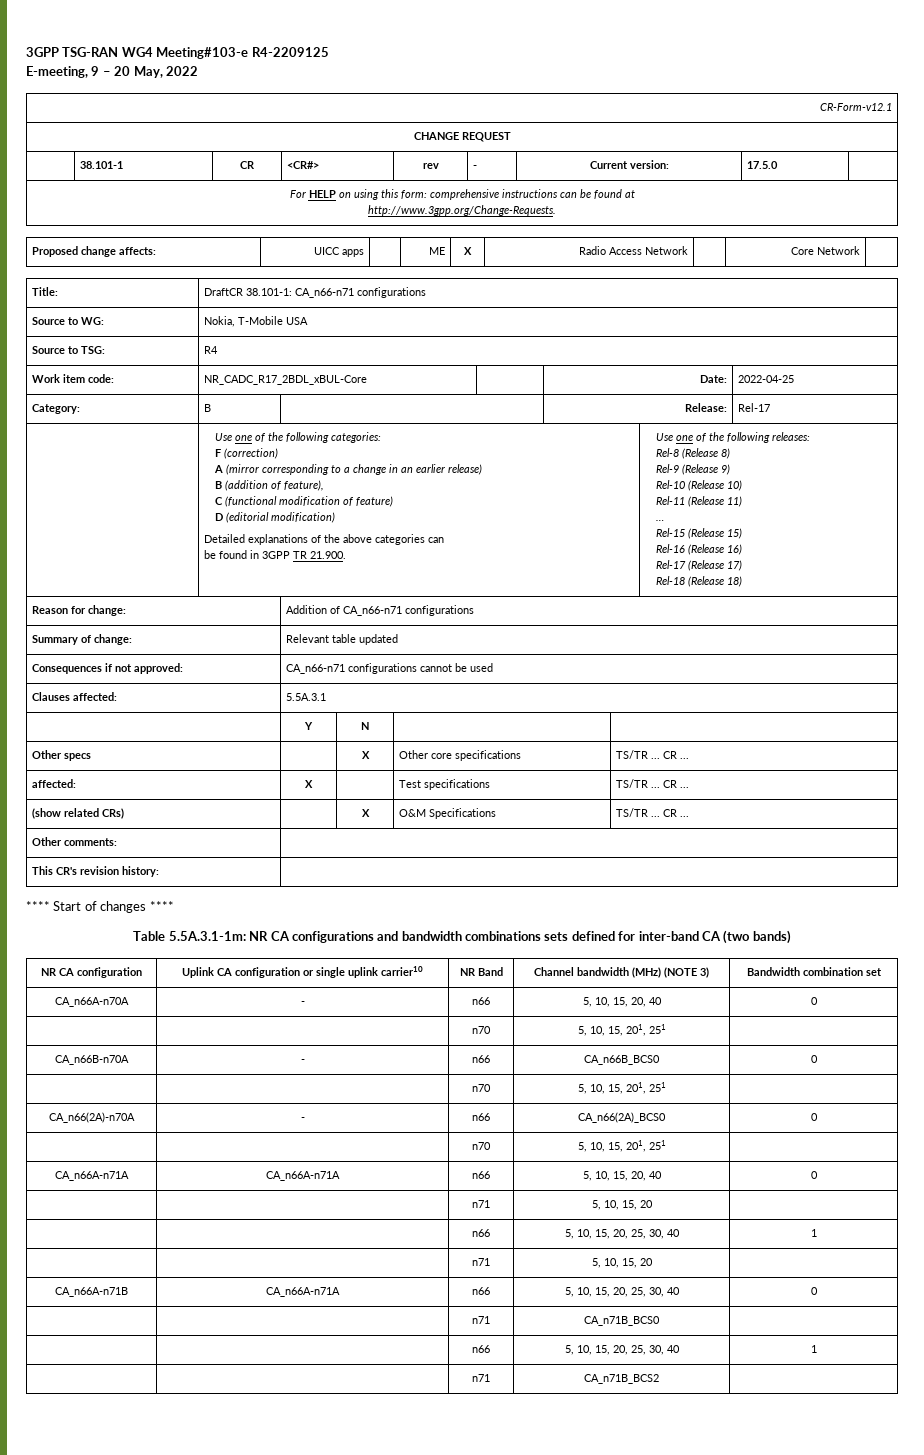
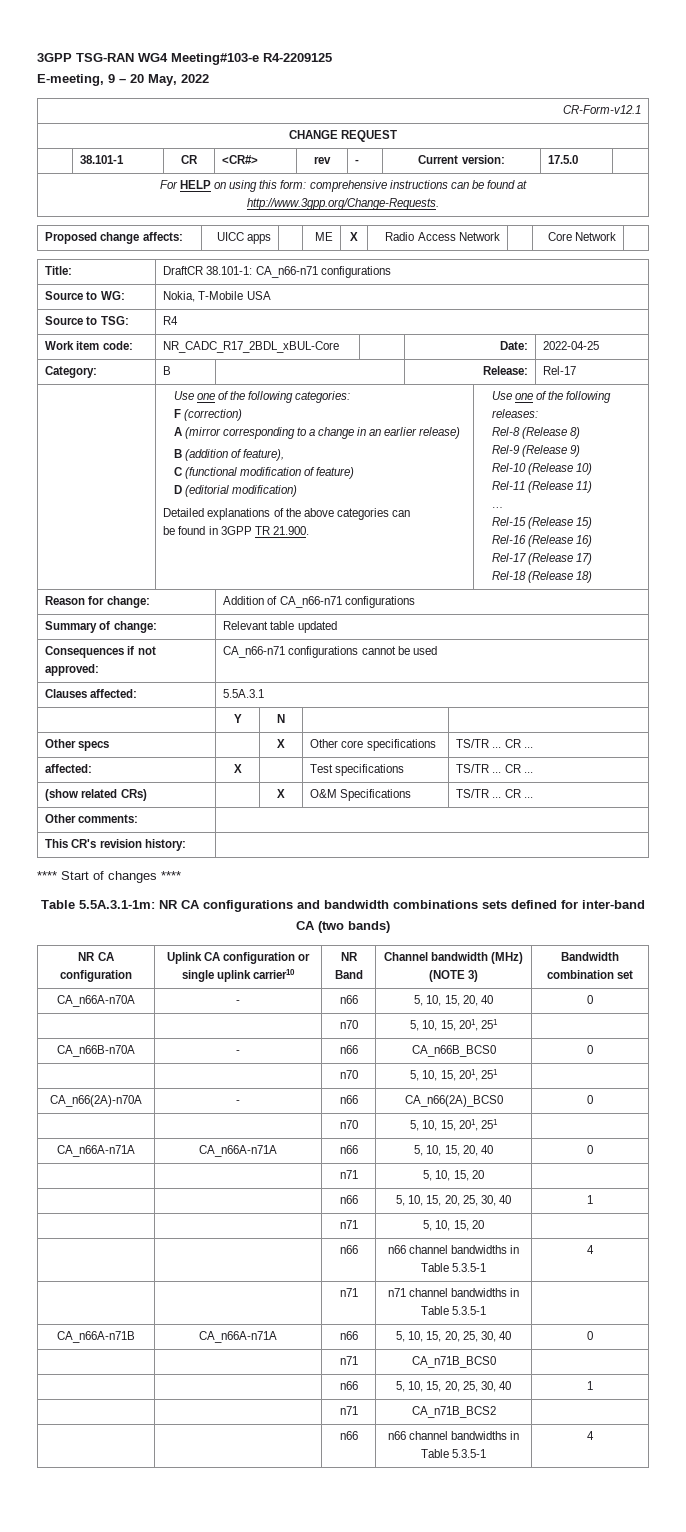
(653, 1262) none -> [339,1245,358,1254] [387,1245,520,1254] [420,1263,487,1272] [587,1245,594,1254] [339,1288,358,1297] [387,1288,520,1297] [420,1306,487,1315] // | | n66 | n66 channel bandwidths in Table 5.3.5-1 | 4 // | | n71 | n71 channel bandwidths in Table 5.3.5-1 |
(659, 1379) none -> [339,1431,358,1440] [387,1431,520,1440] [420,1449,487,1458] [587,1431,594,1440] // | | n66 | n66 channel bandwidths in Table 5.3.5-1 | 4

